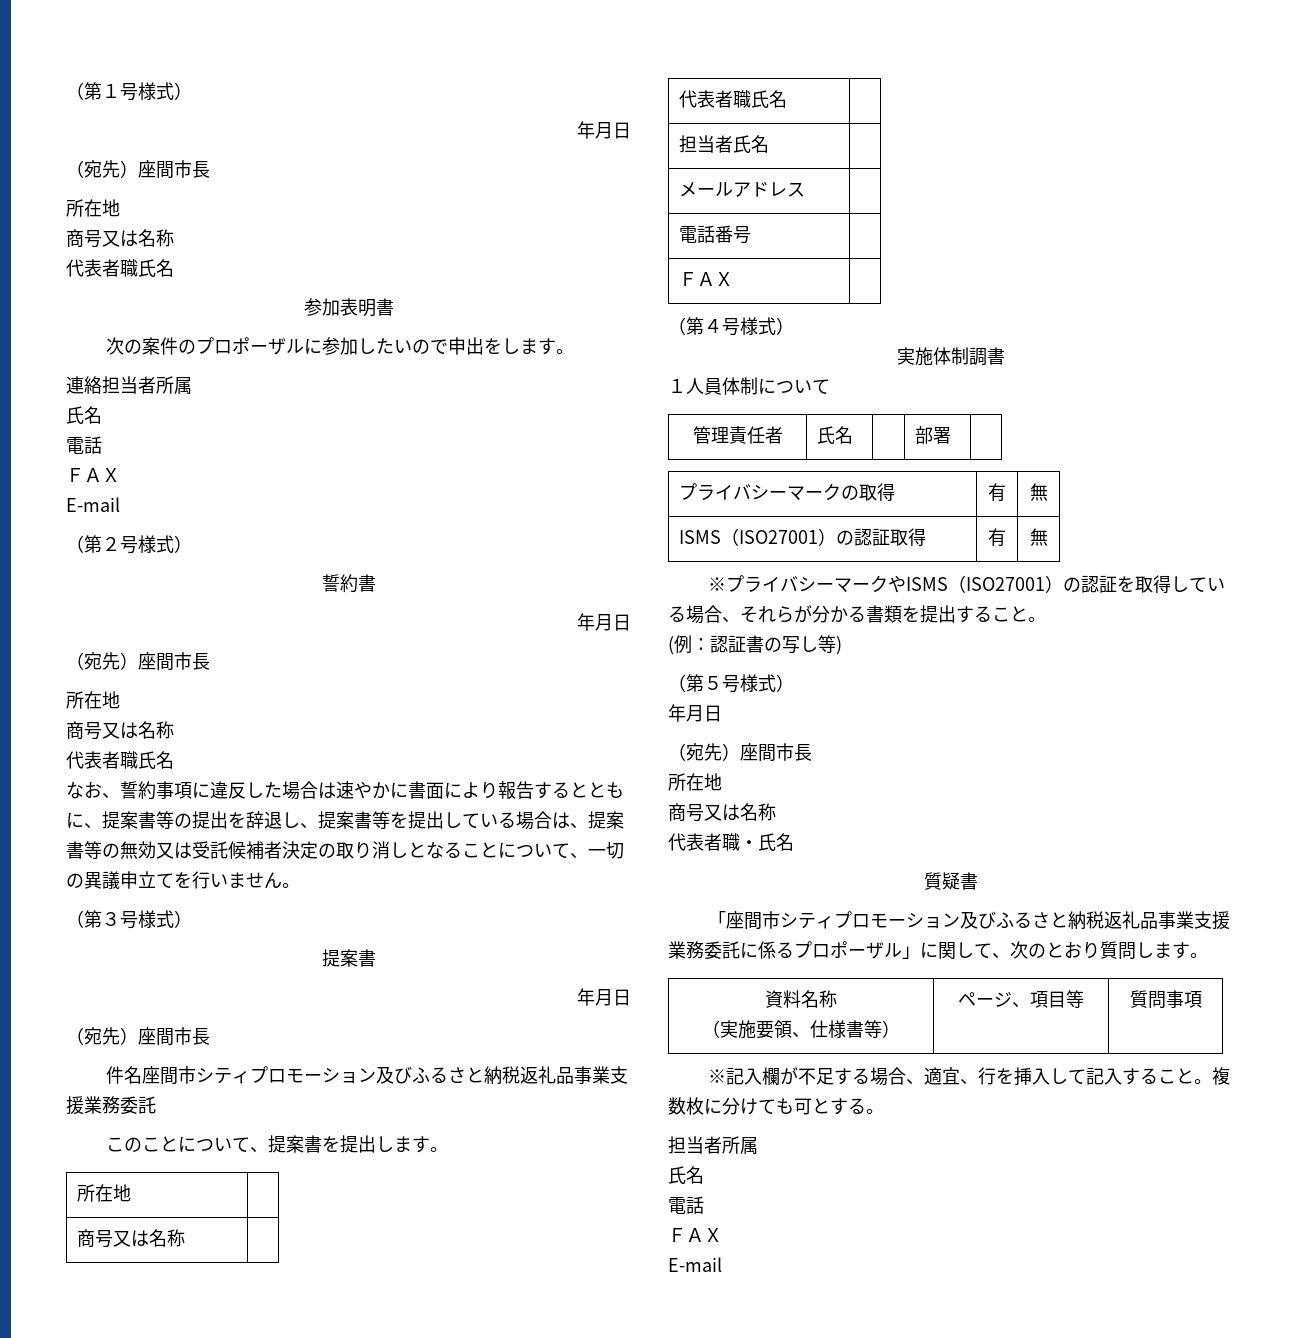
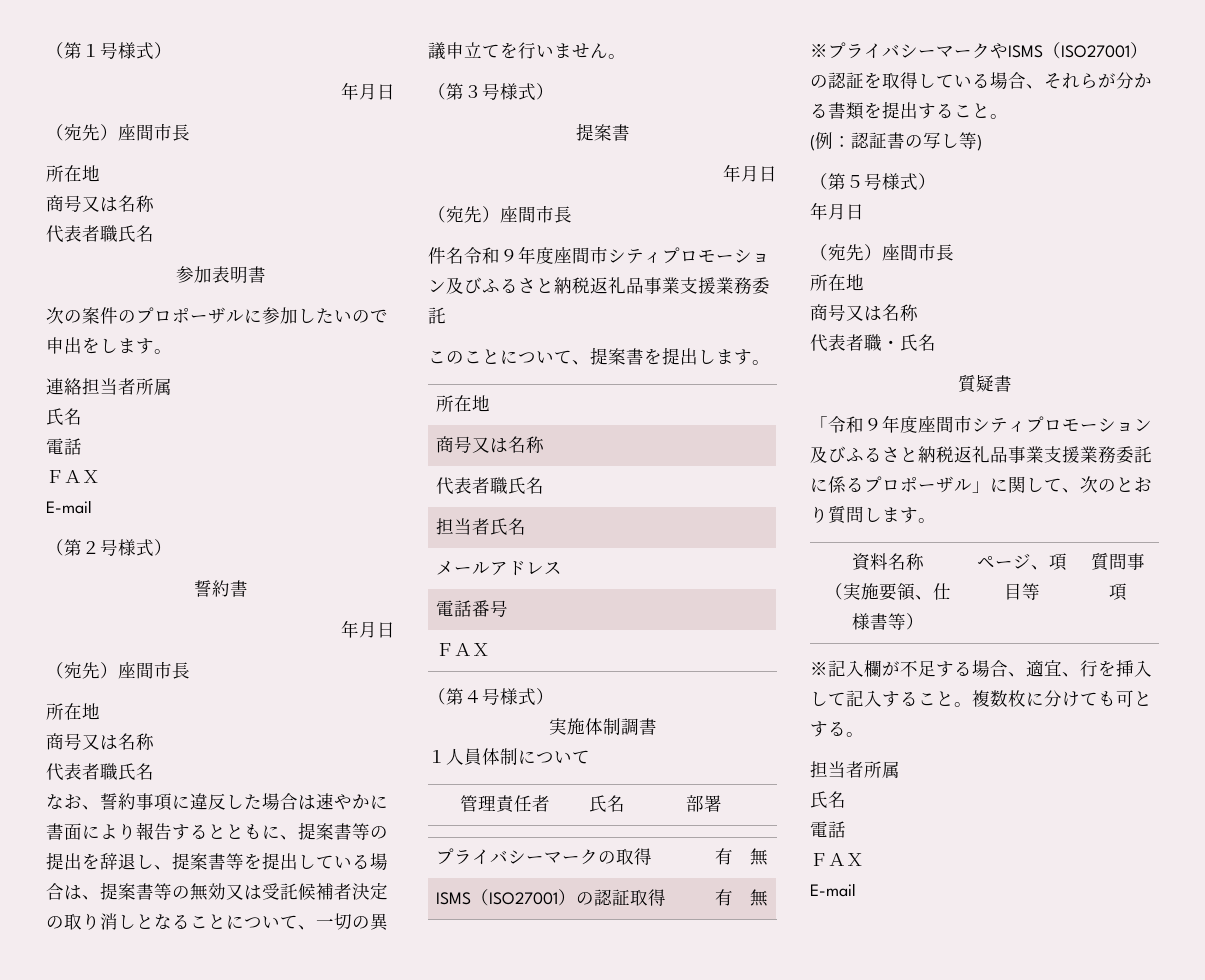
(142, 1075) none -> [464,246,554,264] 令和９年度
(726, 919) none -> [828,415,918,433] 令和９年度

